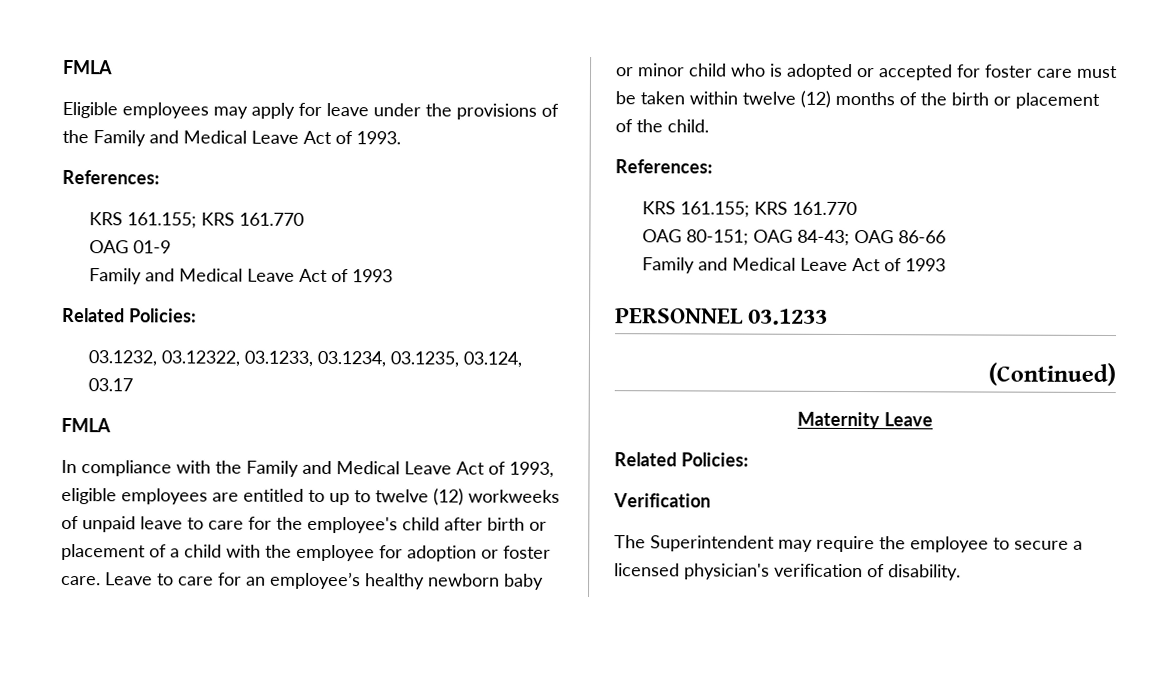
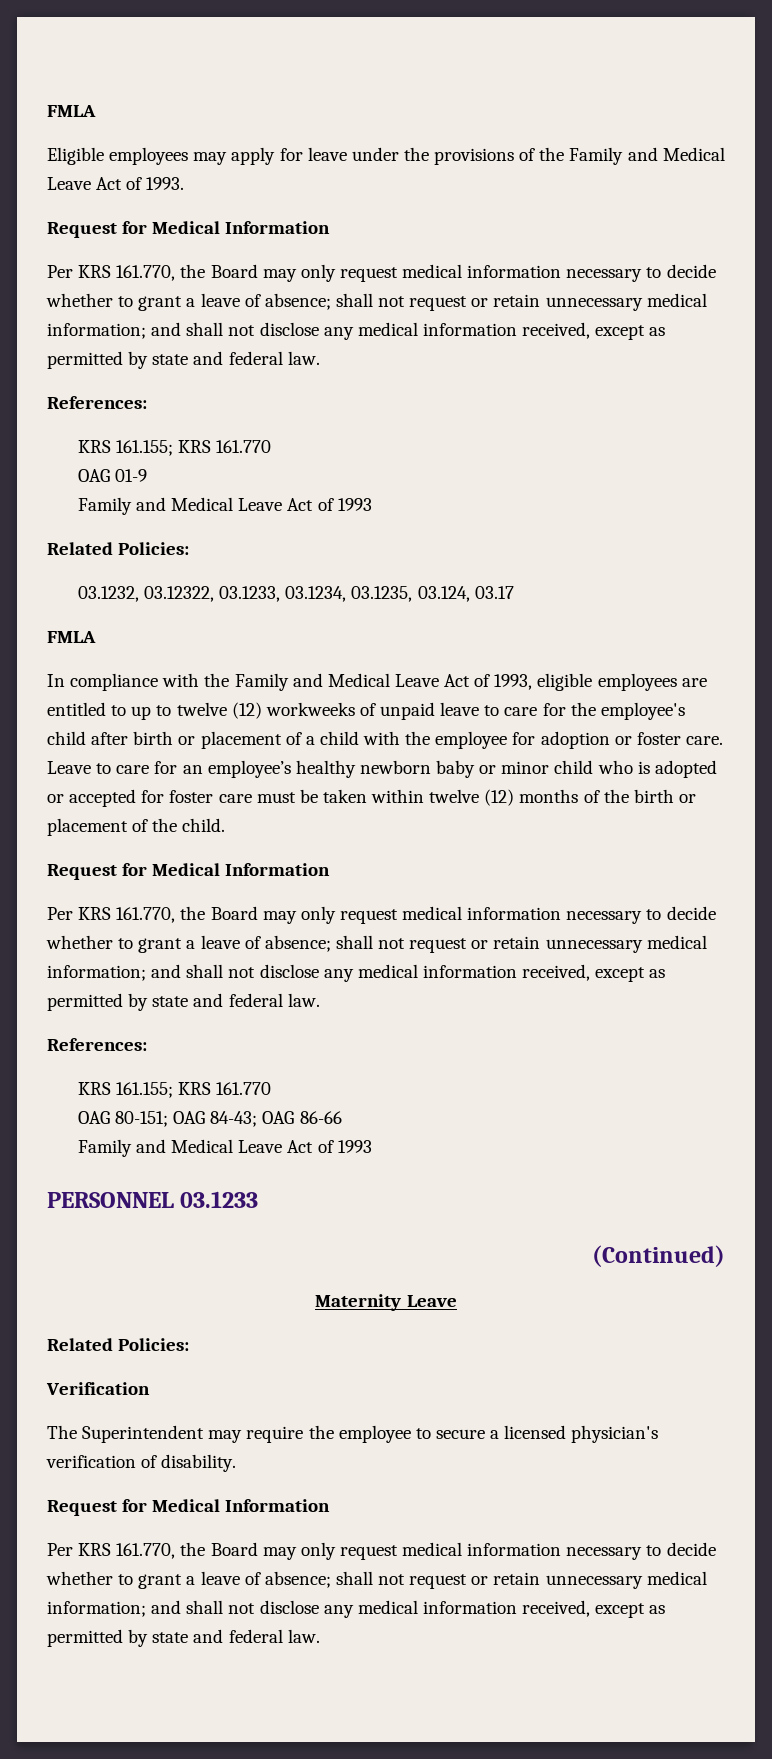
(401, 138) none -> [47,221,331,238] [47,264,716,282] [46,293,707,311] [47,322,666,340] [47,351,320,369] // Request for Medical Information // Per KRS 161.770, the Board may only request medical information necessary to decide whether to grant a leave of absence; shall not request or retain unnecessary medical information; and shall not disclose any medical information received, except as permitted by state and federal law.
(709, 126) none -> [47,863,331,880] [47,906,716,924] [46,935,707,953] [47,964,666,982] [47,993,320,1011] // Request for Medical Information // Per KRS 161.770, the Board may only request medical information necessary to decide whether to grant a leave of absence; shall not request or retain unnecessary medical information; and shall not disclose any medical information received, except as permitted by state and federal law.
(961, 572) none -> [47,1499,331,1516] [47,1542,716,1560] [46,1571,707,1589] [47,1600,666,1618] [47,1629,320,1647] // Request for Medical Information // Per KRS 161.770, the Board may only request medical information necessary to decide whether to grant a leave of absence; shall not request or retain unnecessary medical information; and shall not disclose any medical information received, except as permitted by state and federal law.

